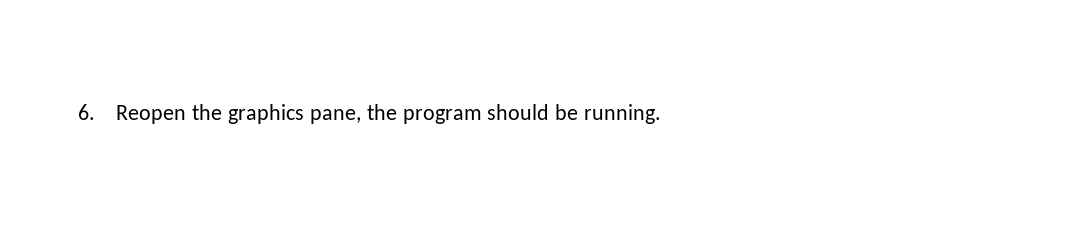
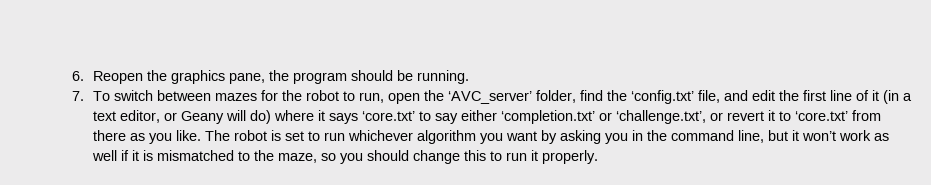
(661, 114) none -> [71,90,912,104] [92,110,881,124] [92,130,889,144] [91,150,598,164] // 7. To switch between mazes for the robot to run, open the ‘AVC_server’ folder, find the ‘config.txt’ file, and edit the first line of it (in a text editor, or Geany will do) where it says ‘core.txt’ to say either ‘completion.txt’ or ‘challenge.txt’, or revert it to ‘core.txt’ from there as you like. The robot is set to run whichever algorithm you want by asking you in the command line, but it won’t work as well if it is mismatched to the maze, so you should change this to run it properly.

